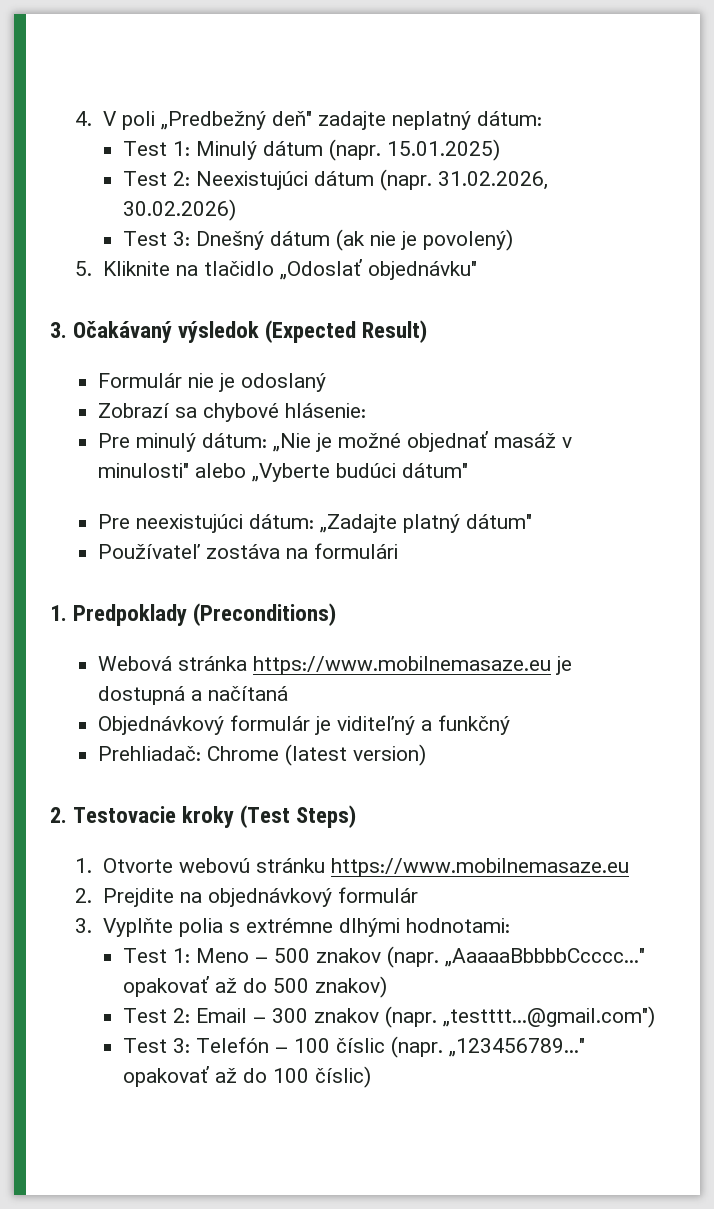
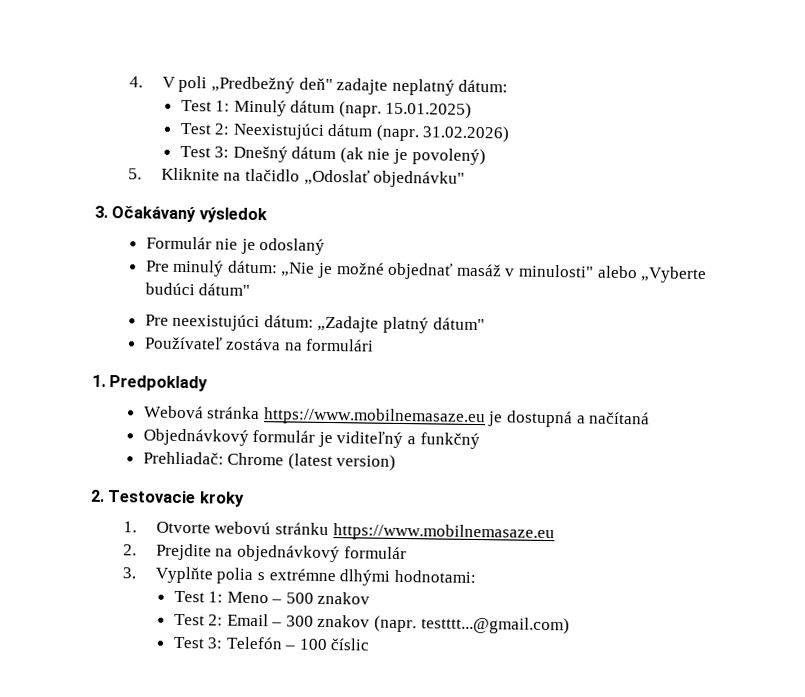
[438,171,549,190] [123,199,237,221] 31.02.2026, 30.02.2026) -> [422,125,511,143] 31.02.2026)
[265,320,428,343] (Expected Result) -> (268, 215) none
[98,403,367,422] // Zobrazí sa chybové hlásenie: -> (326, 246) none
[193,603,337,626] (Preconditions) -> (209, 383) none
[240,805,357,828] (Test Steps) -> (245, 499) none
[387,946,646,968] [123,976,388,998] (napr. „AaaaaBbbbbCcccc..." opakovať až do 500 znakov) -> (371, 598) none
[443,1006,656,1028] „testttt...@gmail.com") -> [420,616,570,635] testttt...@gmail.com)
[391,1036,586,1058] [123,1066,372,1088] (napr. „123456789..." opakovať až do 100 číslic) -> (371, 644) none

